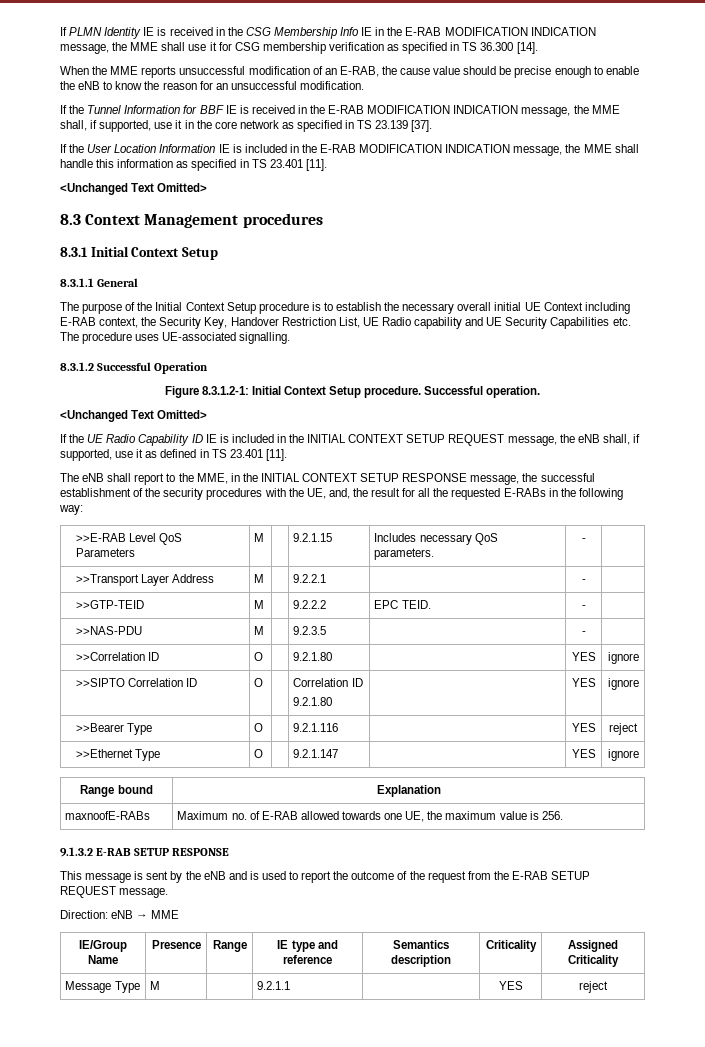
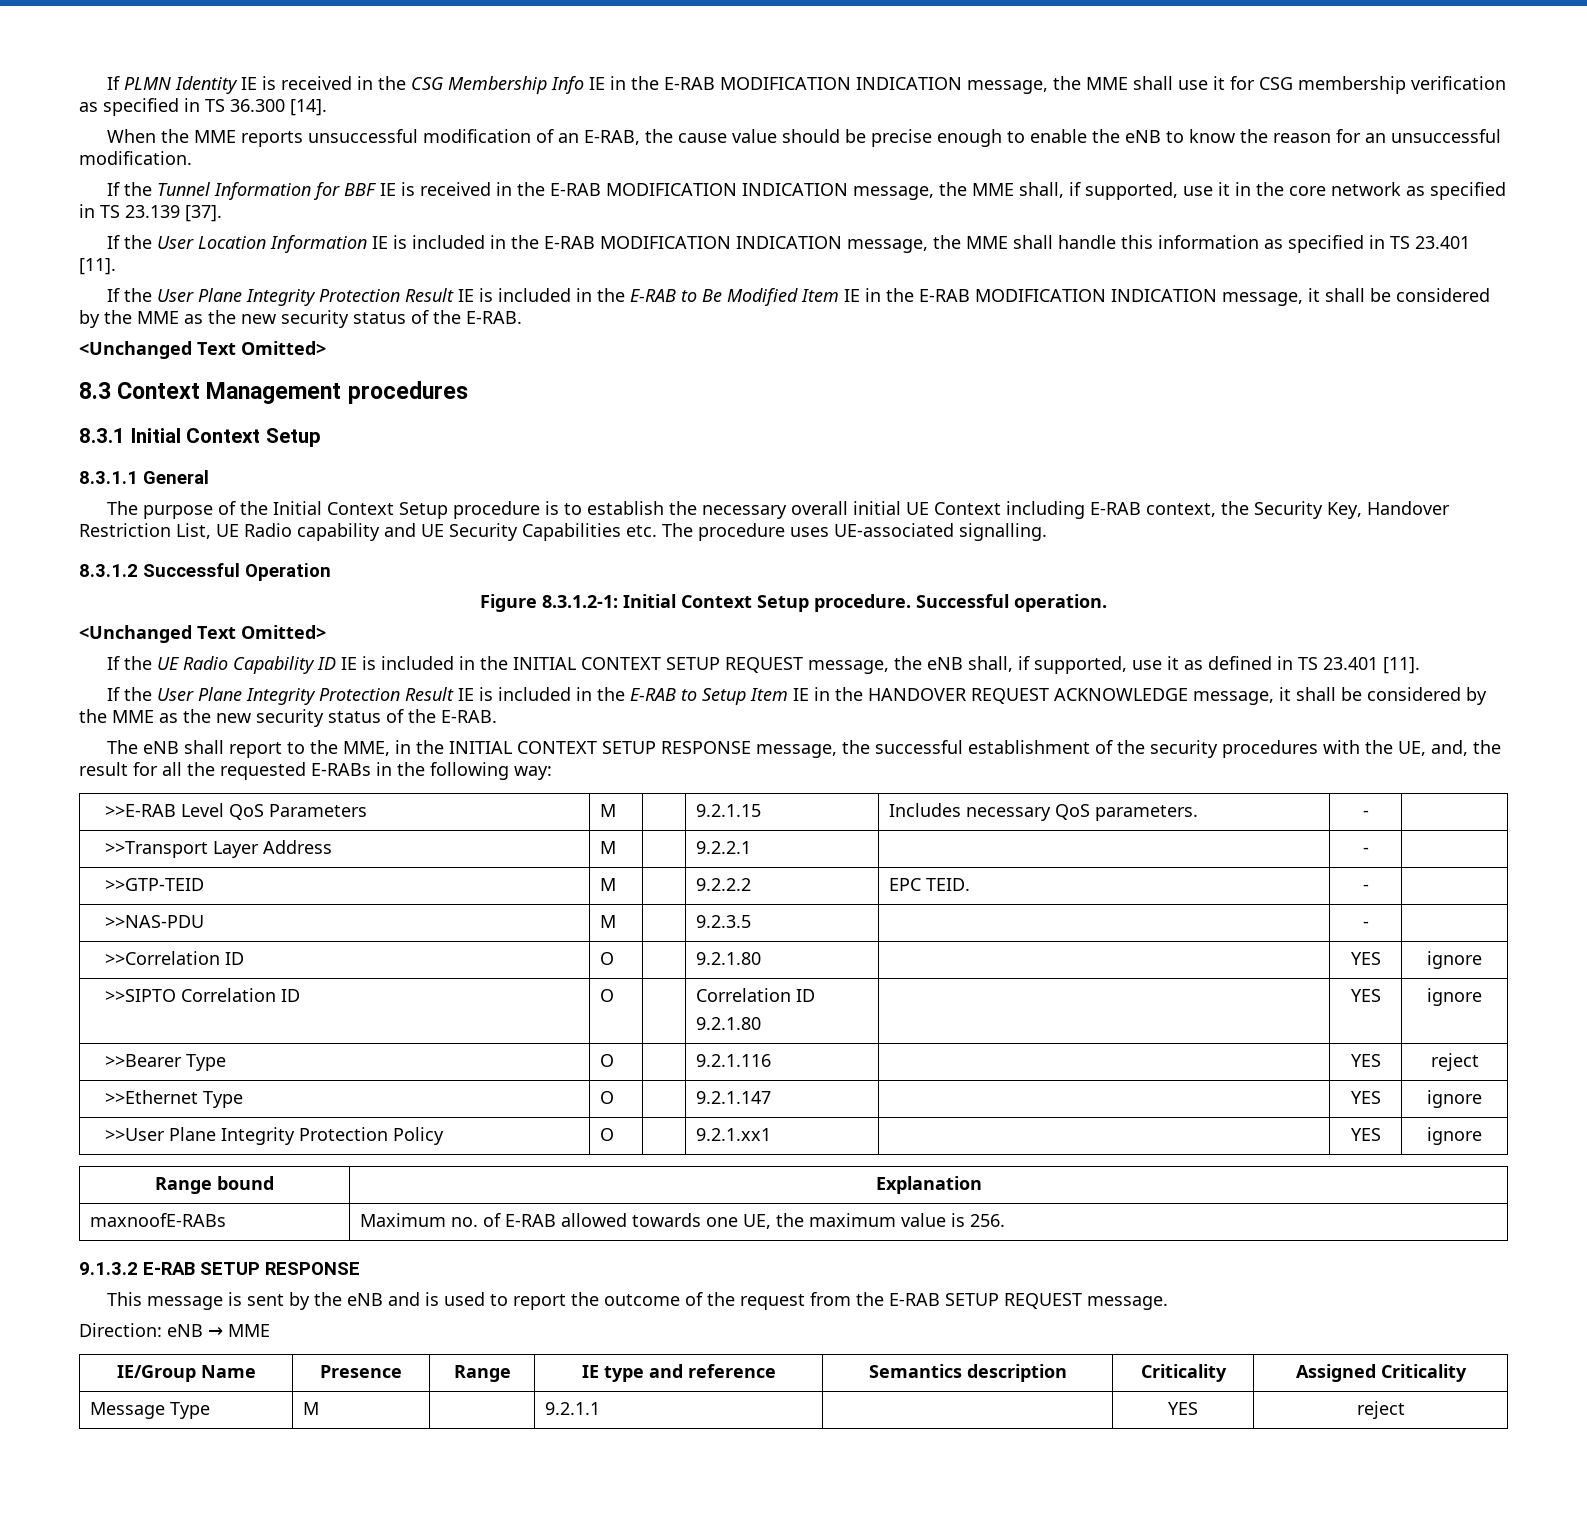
(327, 165) none -> [106,288,1490,306] [79,310,522,328] // If the User Plane Integrity Protection Result IE is included in the E-RAB to Be Modified Item IE in the E-RAB MODIFICATION INDICATION message, it shall be considered by the MME as the new security status of the E-RAB.
(287, 455) none -> [106,687,1487,705] [79,709,497,727] // If the User Plane Integrity Protection Result IE is included in the E-RAB to Setup Item IE in the HANDOVER REQUEST ACKNOWLEDGE message, it shall be considered by the MME as the new security status of the E-RAB.
(639, 755) none -> [105,1127,445,1145] [600,1128,615,1141] [696,1128,772,1141] [1350,1128,1381,1141] [1427,1127,1482,1145] // >>User Plane Integrity Protection Policy | O | | 9.2.1.xx1 | | YES | ignore

